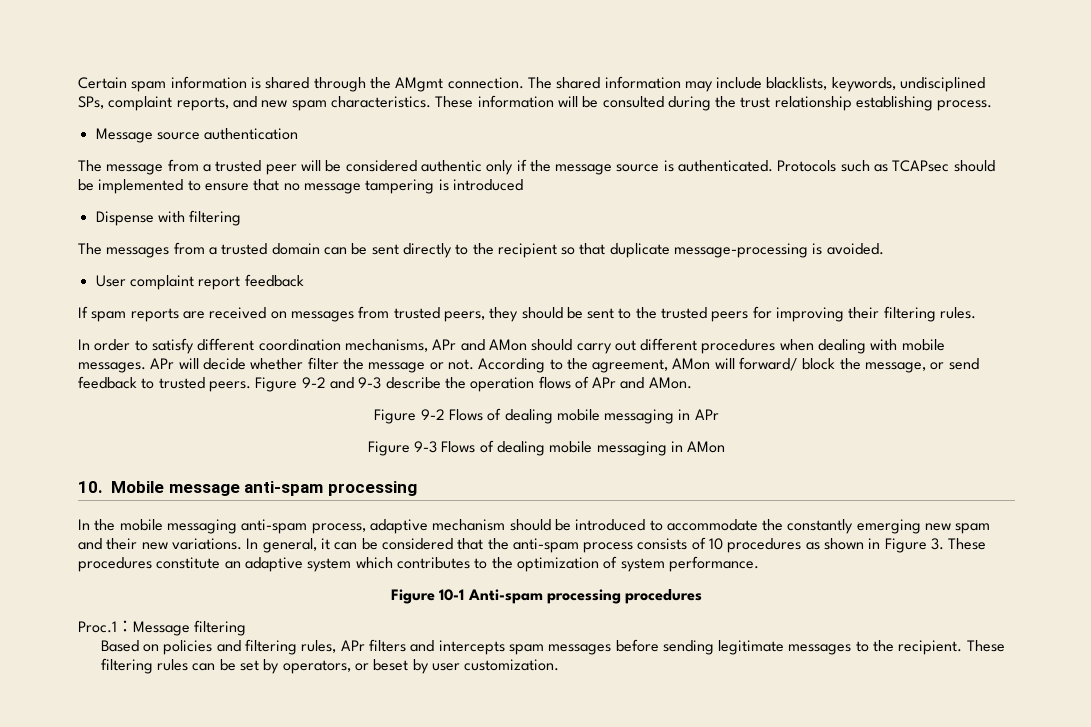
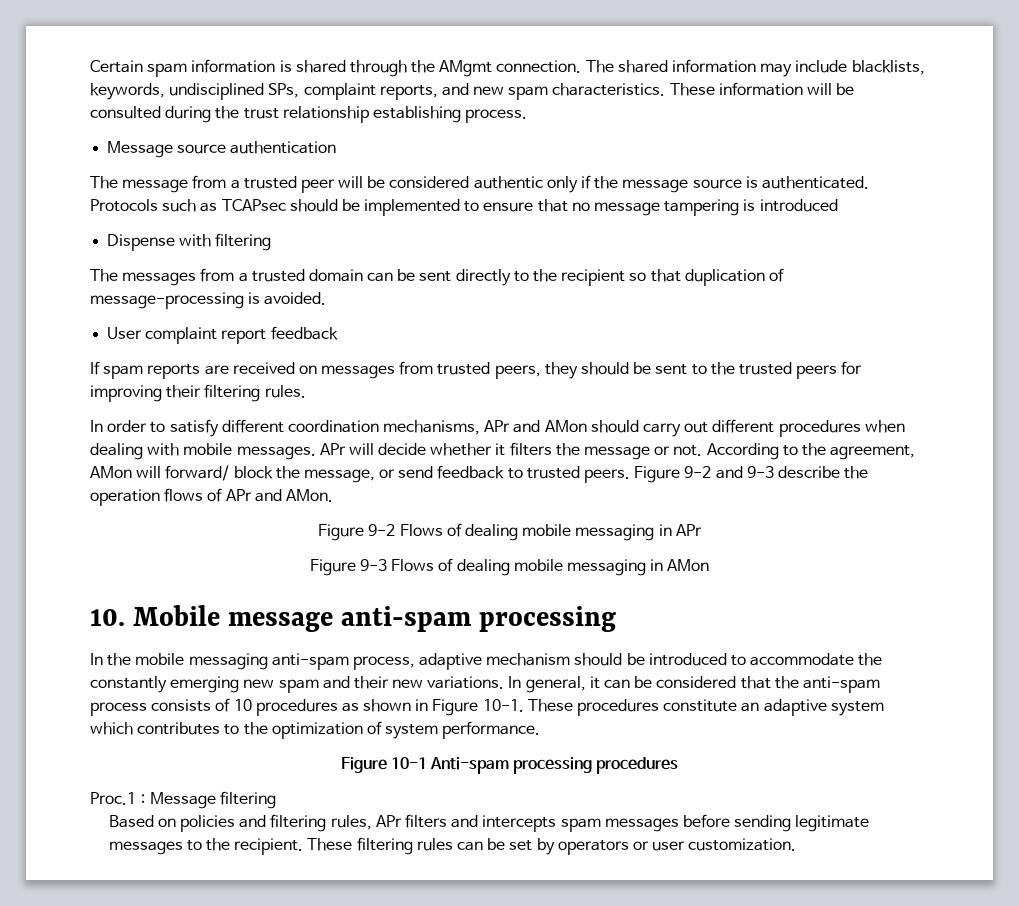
[609,243,670,258] duplicate -> [684,268,784,286] duplication of
[307,357,339,370] filter -> [495,442,552,456] it filters
[931,538,945,550] 3. -> [482,699,524,712] 10-1.
[282,659,429,674] operators, or beset by -> [557,840,649,855] operators or

